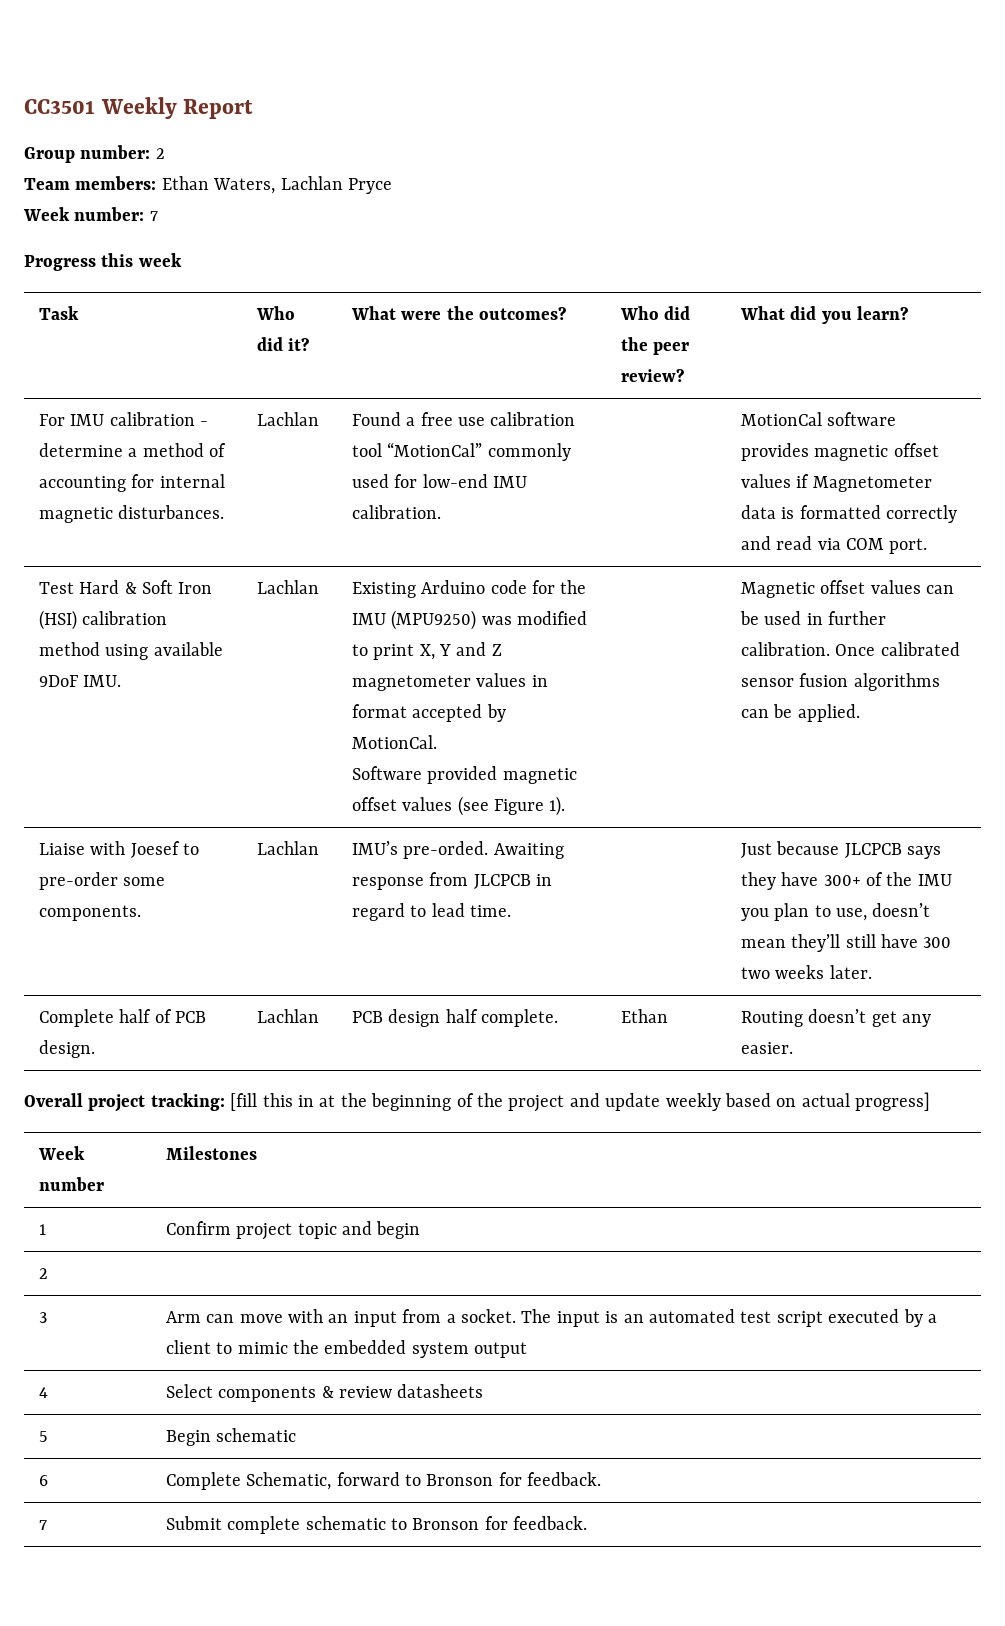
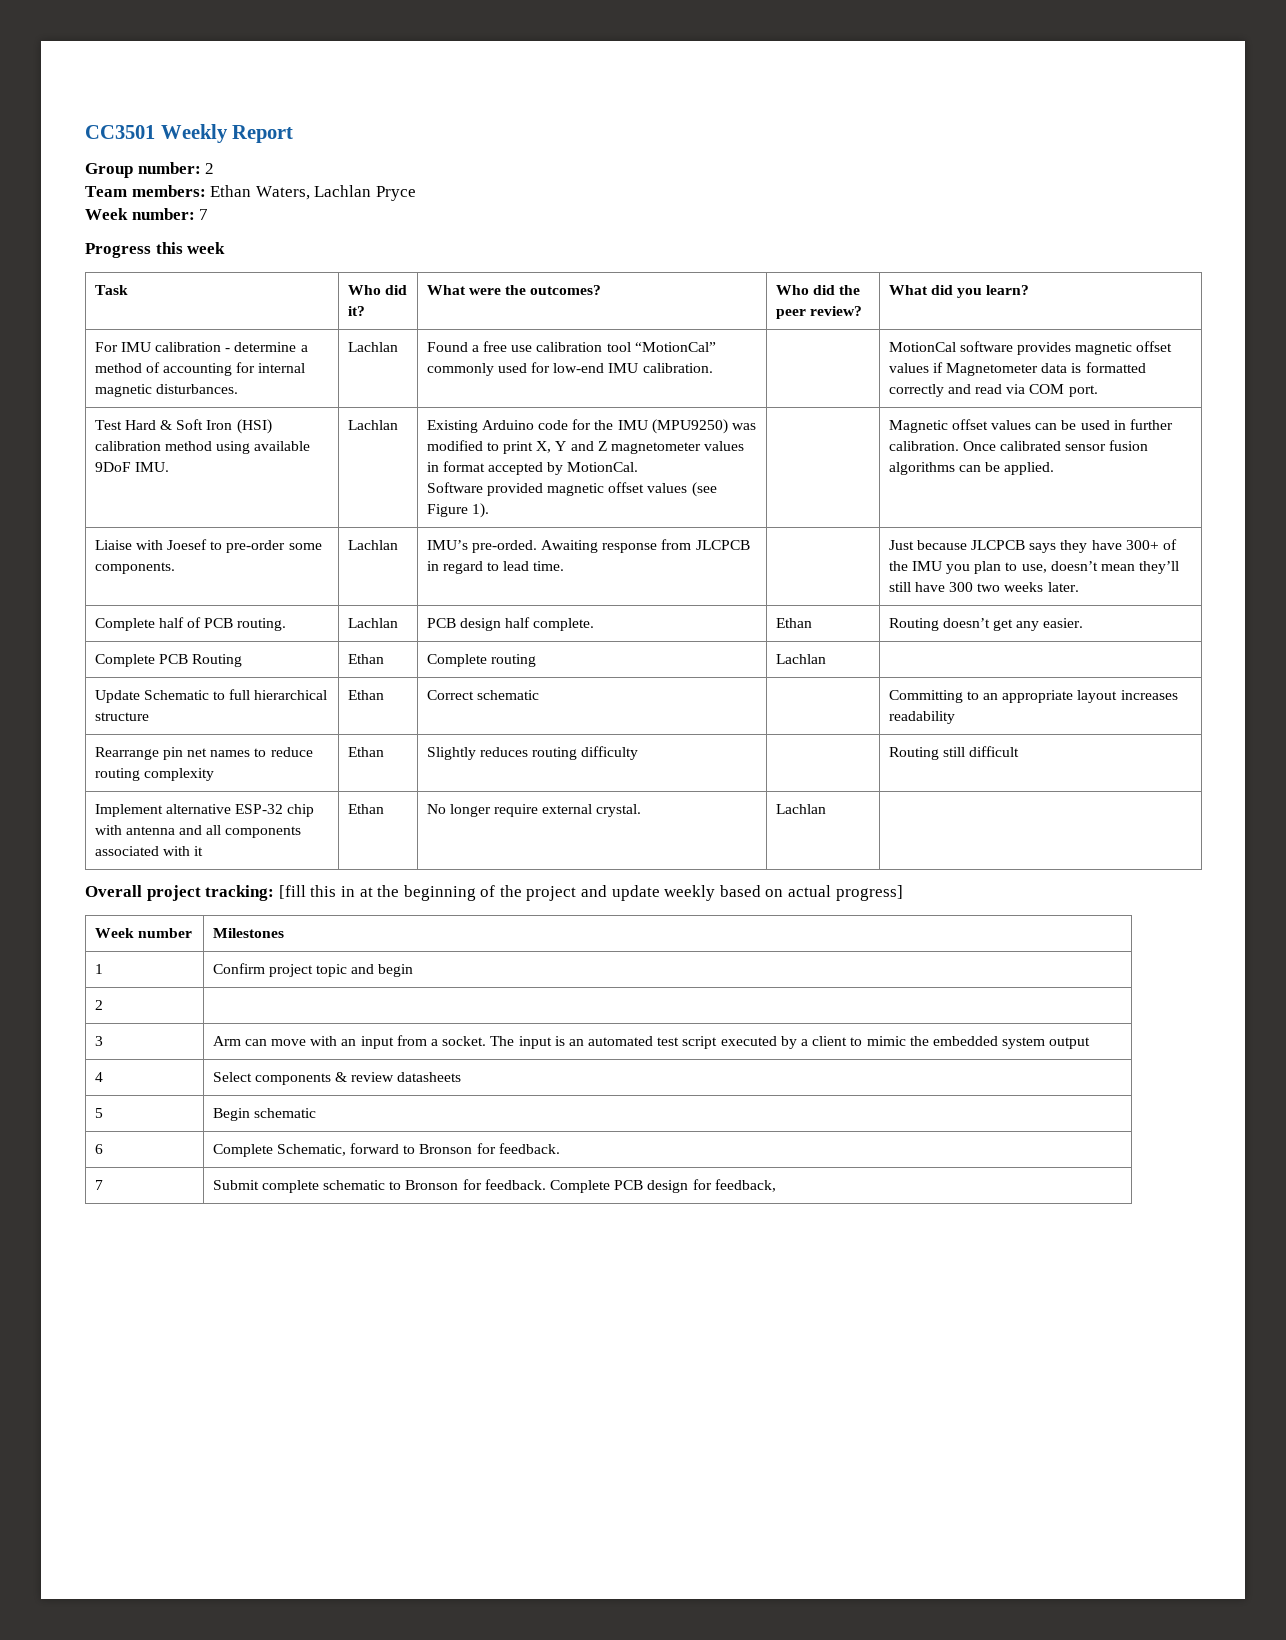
[38,1040,95,1058] design. -> [237,618,287,631] routing.
(793, 1048) none -> [94,654,243,667] [347,654,384,664] [426,654,536,667] [775,654,826,664] [94,689,328,703] [94,712,149,721] [347,690,384,700] [426,690,539,700] [888,690,1178,703] [888,711,955,724] [94,747,313,760] [94,768,214,781] [347,747,384,757] [426,746,639,760] [888,746,1020,760] [94,804,315,817] [94,825,302,838] [94,846,204,856] [347,804,384,814] [426,804,642,817] [775,804,826,814] // Complete PCB Routing | Ethan | Complete routing | Lachlan | // Update Schematic to full hierarchical structure | Ethan | Correct schematic | | Committing to an appropriate layout increases readability // Rearrange pin net names to reduce routing complexity | Ethan | Slightly reduces routing difficulty | | Routing still difficult // Implement alternative ESP-32 chip with antenna and all components associated with it | Ethan | No longer require external crystal. | Lachlan |
(588, 1523) none -> [550,1179,776,1193] Complete PCB design for feedback,

